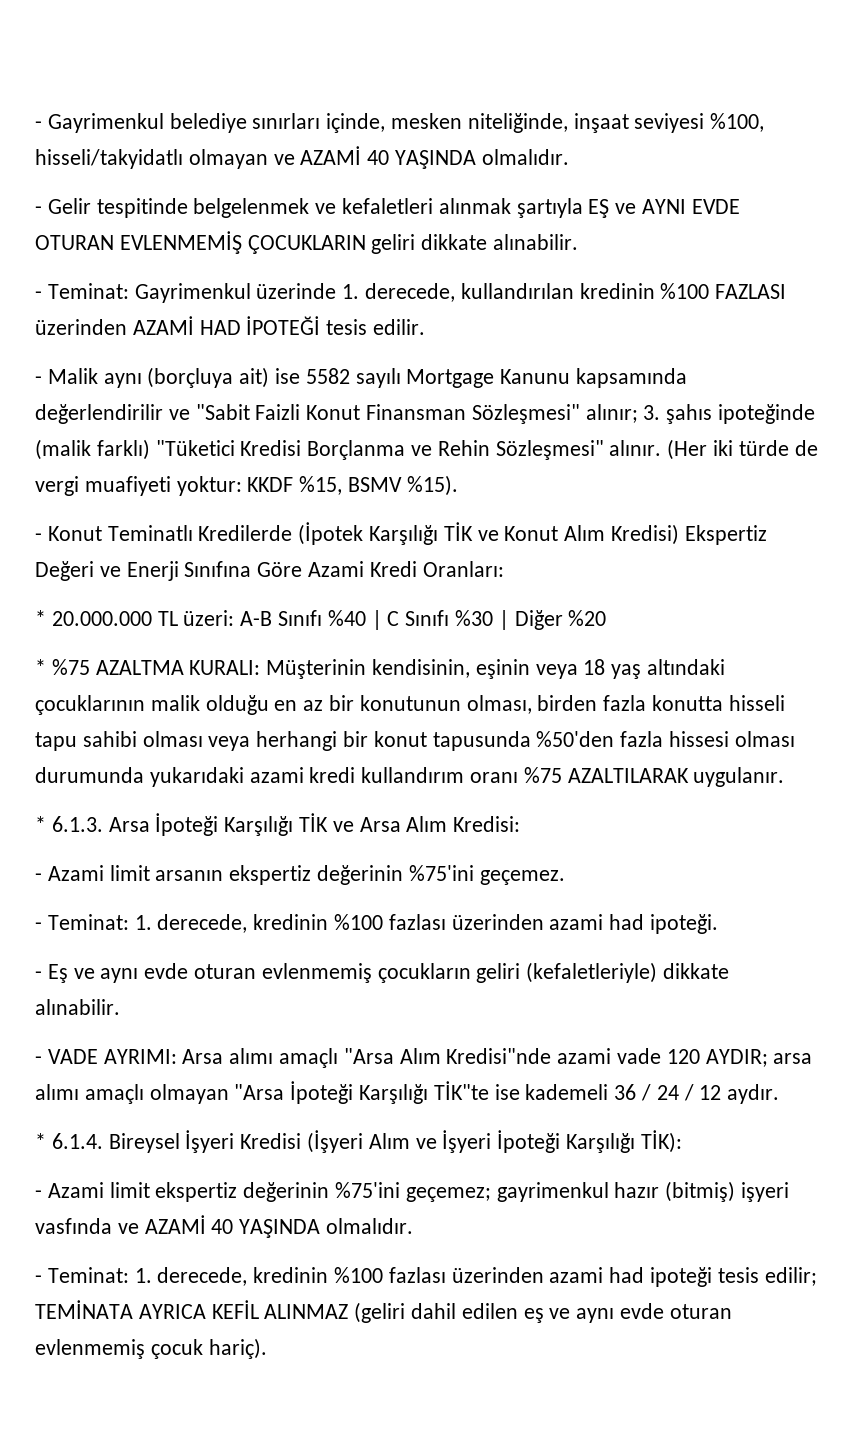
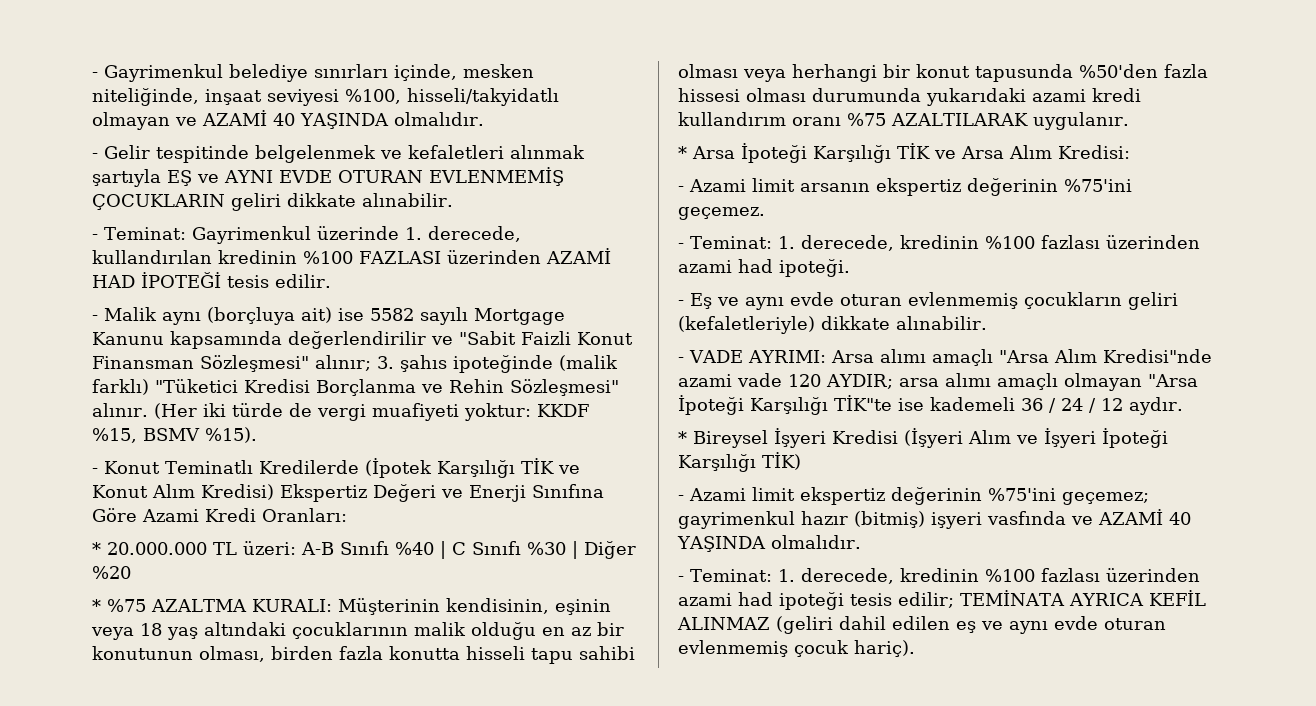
[51,816,103,832] 6.1.3. -> (687, 152) none
[51,1133,103,1149] 6.1.4. -> (687, 437) none
[640,1130,682,1153] TİK): -> [762,452,801,470] TİK)

